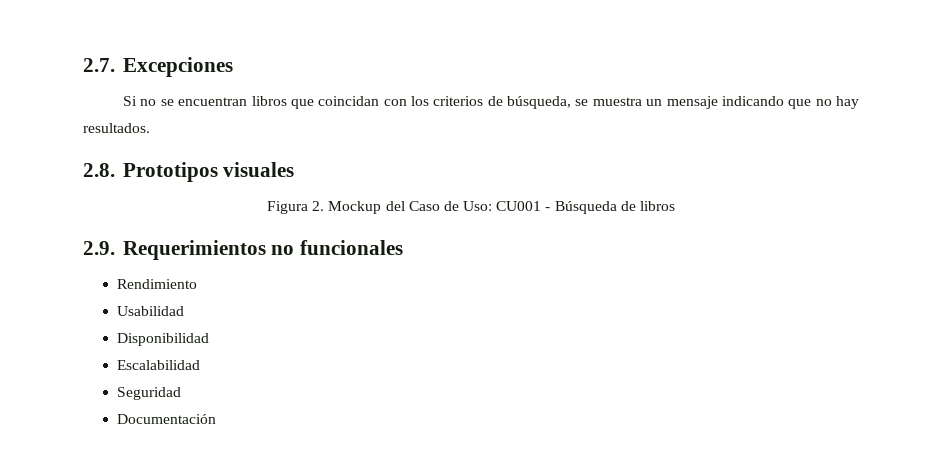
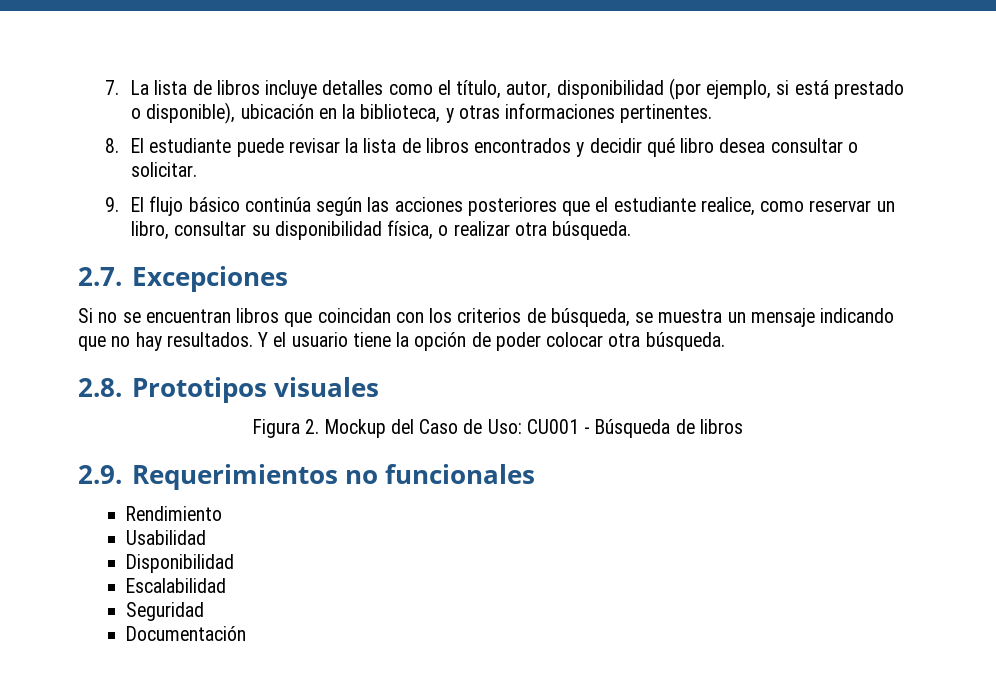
(83, 65) none -> [104,78,905,100] [131,102,713,124] [104,138,859,157] [131,162,198,177] [104,196,895,216] [131,220,632,240] 7. La lista de libros incluye detalles como el título, autor, disponibilidad (por ejemplo, si está prestado o disponible), ubicación en la biblioteca, y otras informaciones pertinentes. // 8. El estudiante puede revisar la lista de libros encontrados y decidir qué libro desea consultar o solicitar. // 9. El flujo básico continúa según las acciones posteriores que el estudiante realice, como reservar un libro, consultar su disponibilidad física, o realizar otra búsqueda. //
(150, 128) none -> [258,332,725,351] Y el usuario tiene la opción de poder colocar otra búsqueda.

